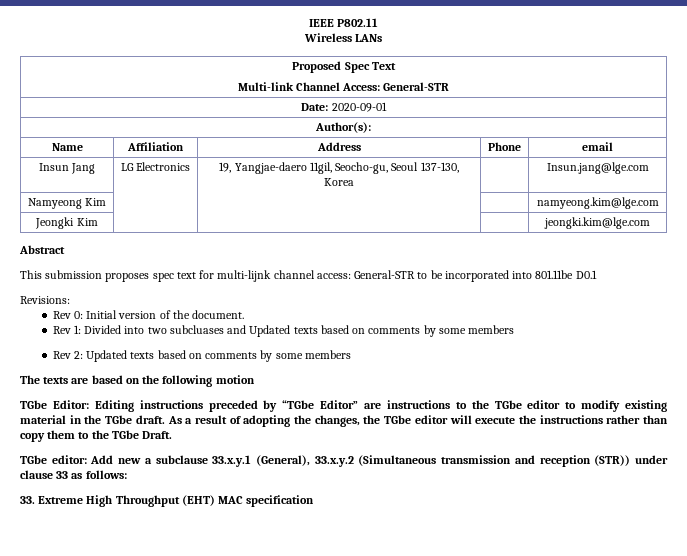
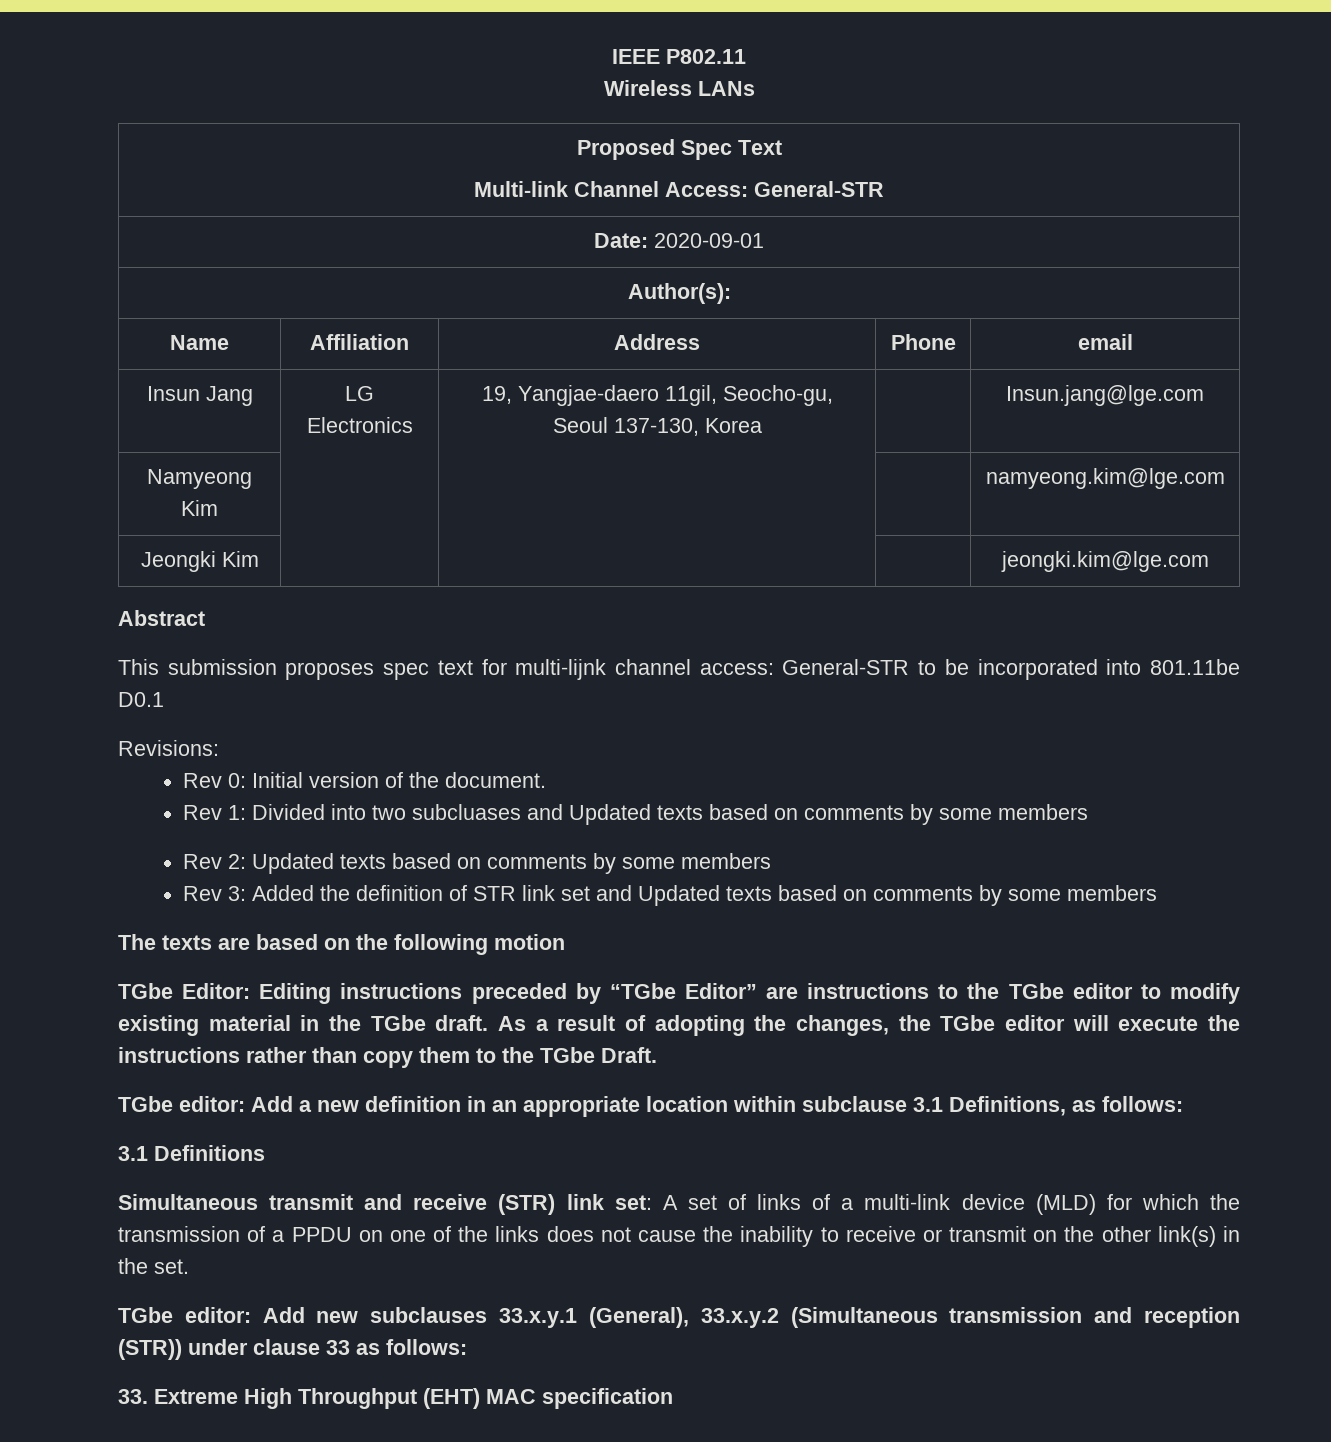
(351, 354) none -> [183,885,1158,906] // Rev 3: Added the definition of STR link set and Updated texts based on comments by some members
[118,455,208,464] new a subclause -> [299,1096,1183,1117] [118,1145,265,1161] [118,1194,1240,1215] [118,1226,1240,1247] [118,1258,189,1274] [118,1307,488,1323] a new definition in an appropriate location within subclause 3.1 Definitions, as follows: // 3.1 Definitions // Simultaneous transmit and receive (STR) link set: A set of links of a multi-link device (MLD) for which the transmission of a PPDU on one of the links does not cause the inability to receive or transmit on the other link(s) in the set. // TGbe editor: Add new subclauses

